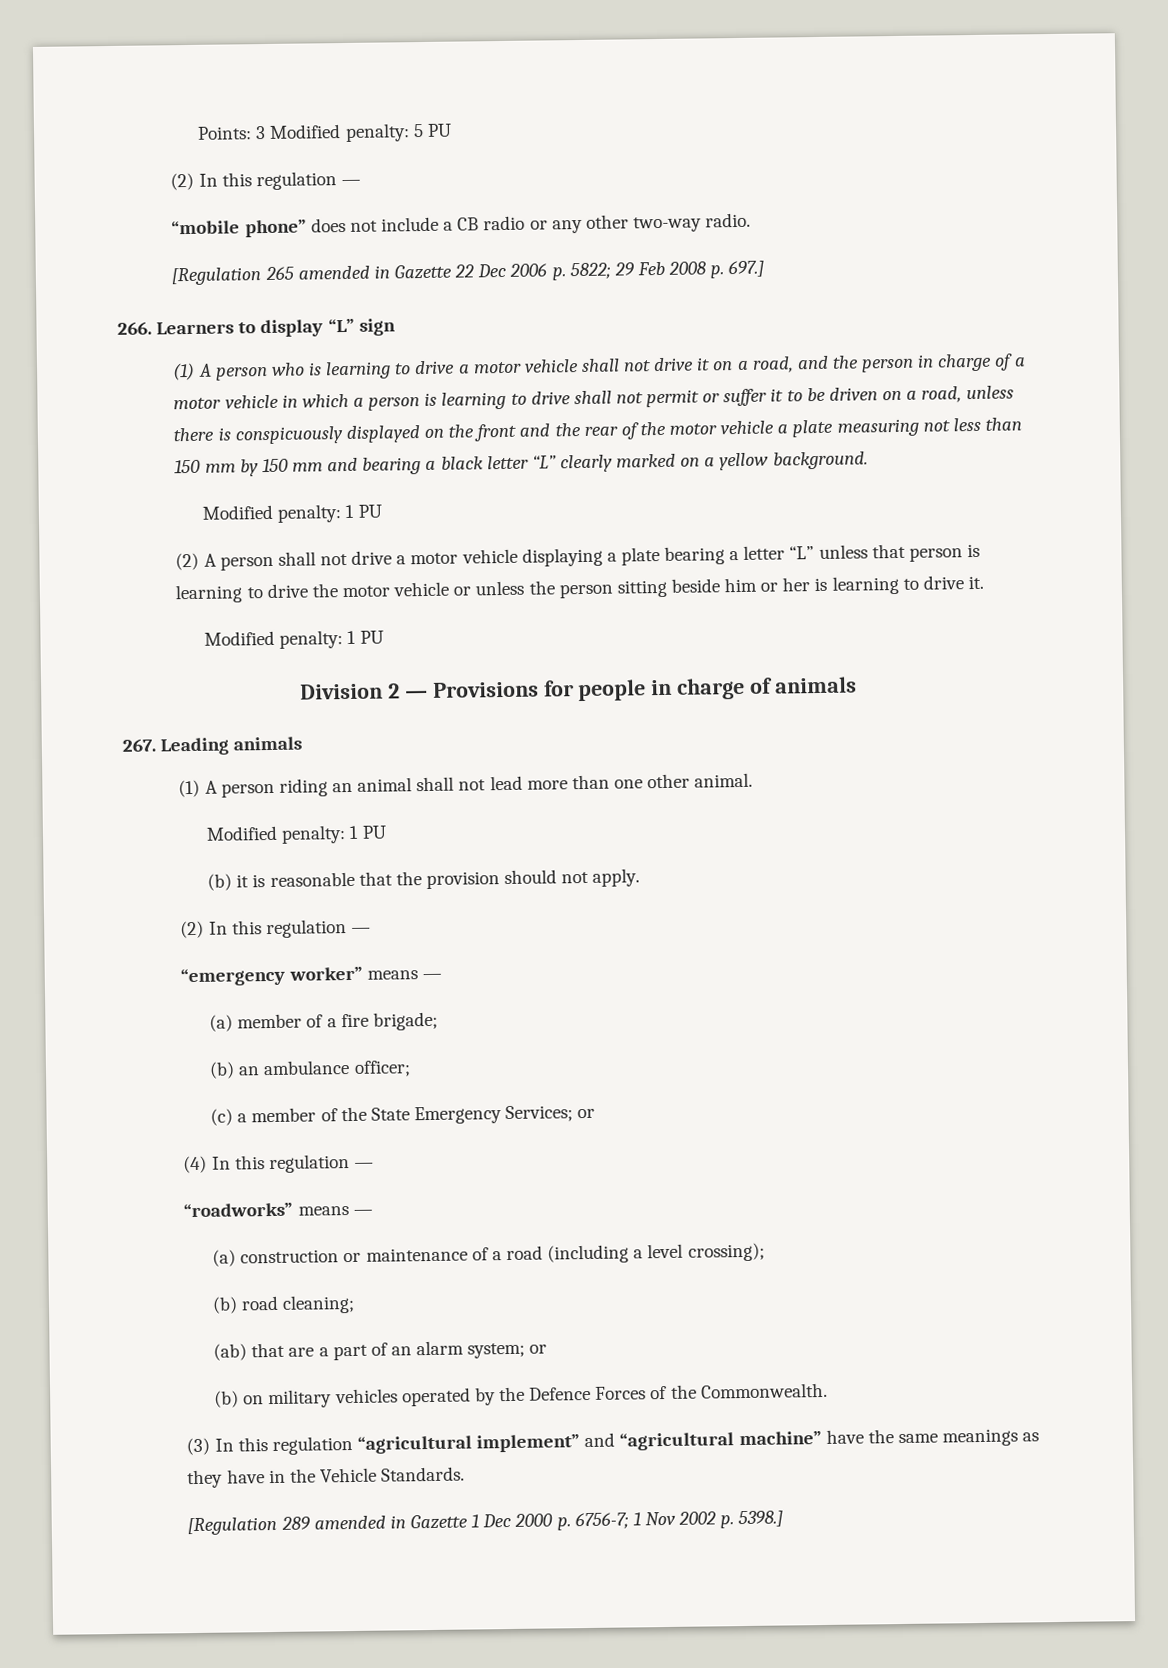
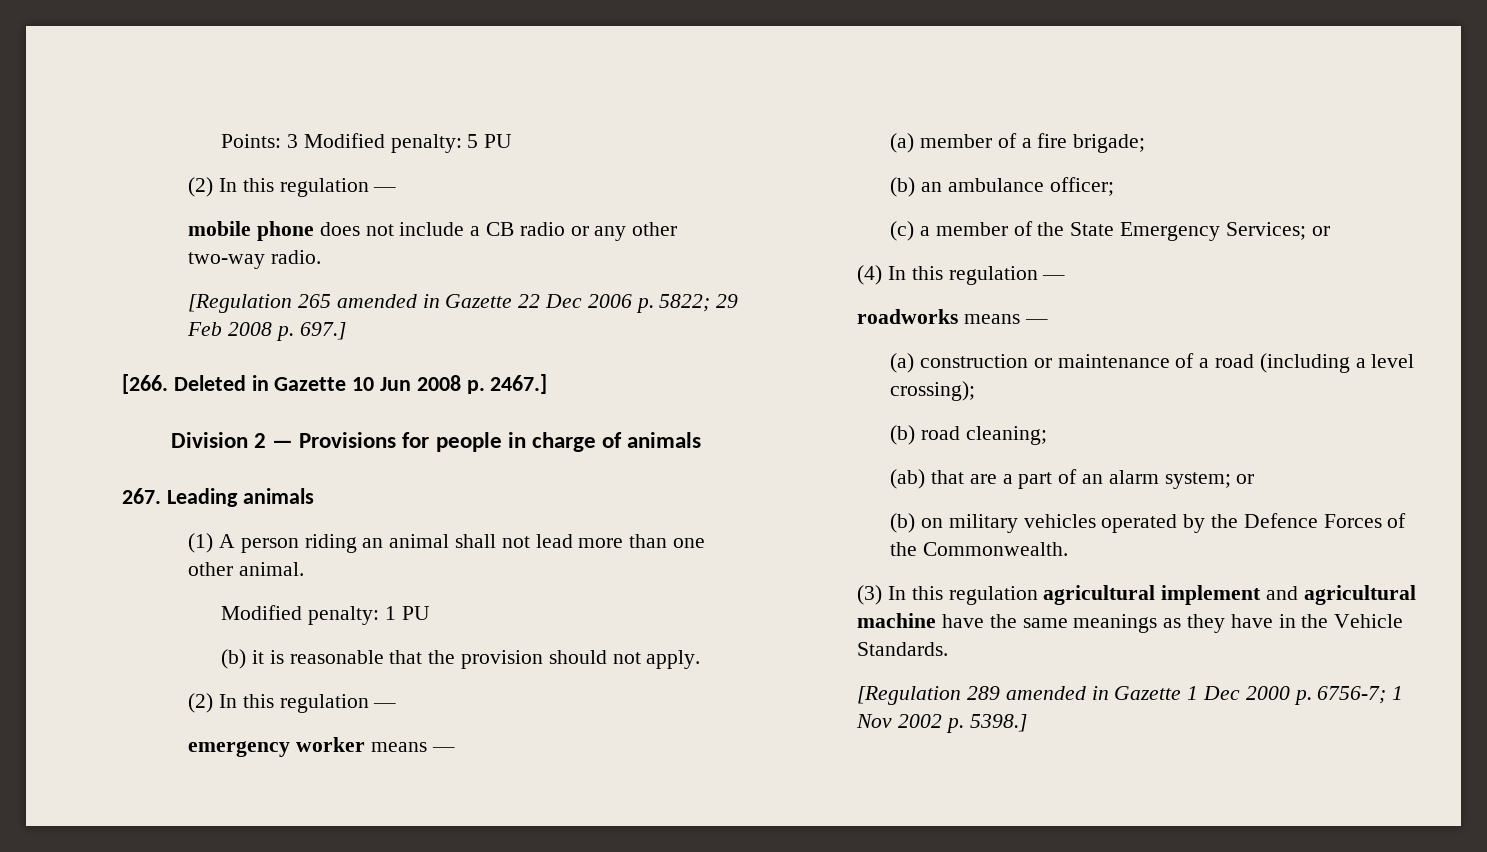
[171,219,307,238] “mobile phone” -> [188,221,314,241] mobile phone
[117,318,396,338] [172,353,1026,381] [173,385,1015,411] [173,417,1022,445] [174,451,868,477] [202,504,382,523] [175,543,980,571] [175,575,984,604] [204,630,384,649] 266. Learners to display “L” sign // (1) A person who is learning to drive a motor vehicle shall not drive it on a road, and the person in charge of a motor vehicle in which a person is learning to drive shall not permit or suffer it to be driven on a road, unless there is conspicuously displayed on the front and the rear of the motor vehicle a plate measuring not less than 150 mm by 150 mm and bearing a black letter “L” clearly marked on a yellow background. // Modified penalty: 1 PU // (2) A person shall not drive a motor vehicle displaying a plate bearing a letter “L” unless that person is learning to drive the motor vehicle or unless the person sitting beside him or her is learning to drive it. // Modified penalty: 1 PU -> [122,374,548,394] [266. Deleted in Gazette 10 Jun 2008 p. 2467.]
[180,966,363,987] “emergency worker” -> [188,737,365,757] emergency worker
[183,1202,294,1218] “roadworks” -> [857,309,959,324] roadworks
[356,1431,822,1454] “agricultural implement” and “agricultural machine” -> [1043,585,1416,605] [857,613,937,628] agricultural implement and agricultural machine

